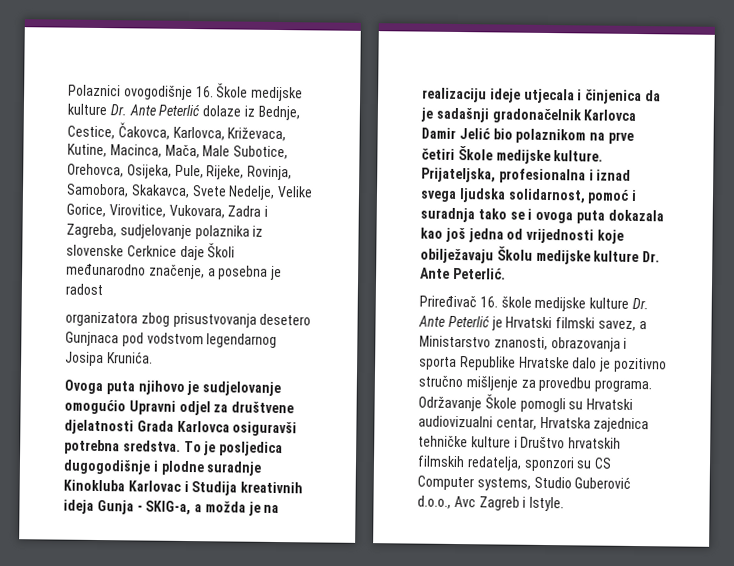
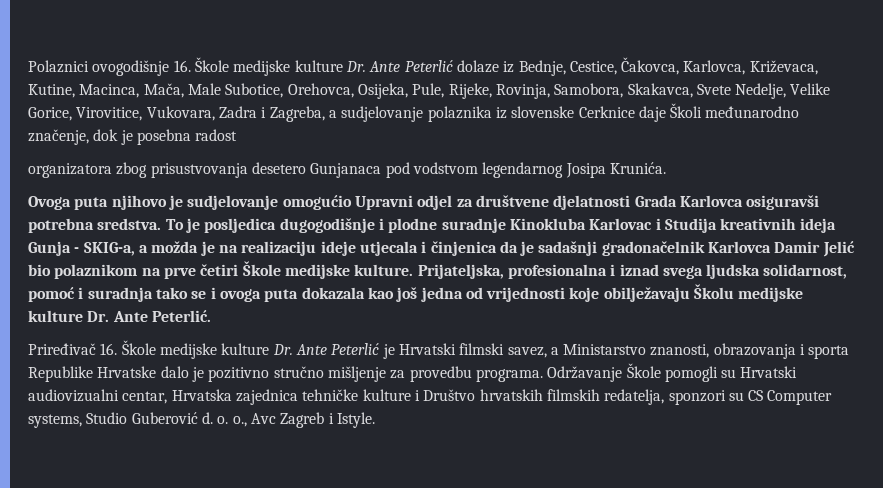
(117, 231) none -> [328,110,337,118] a
[207,265,283,281] a posebna je -> [93,129,191,145] dok je posebna
[65,331,119,347] Gunjnaca -> [310,163,382,178] Gunjanaca
[500,296,532,308] škole -> [121,340,156,355] Škole
[417,495,451,509] d.o.o., -> [201,412,247,427] d. o. o.,

